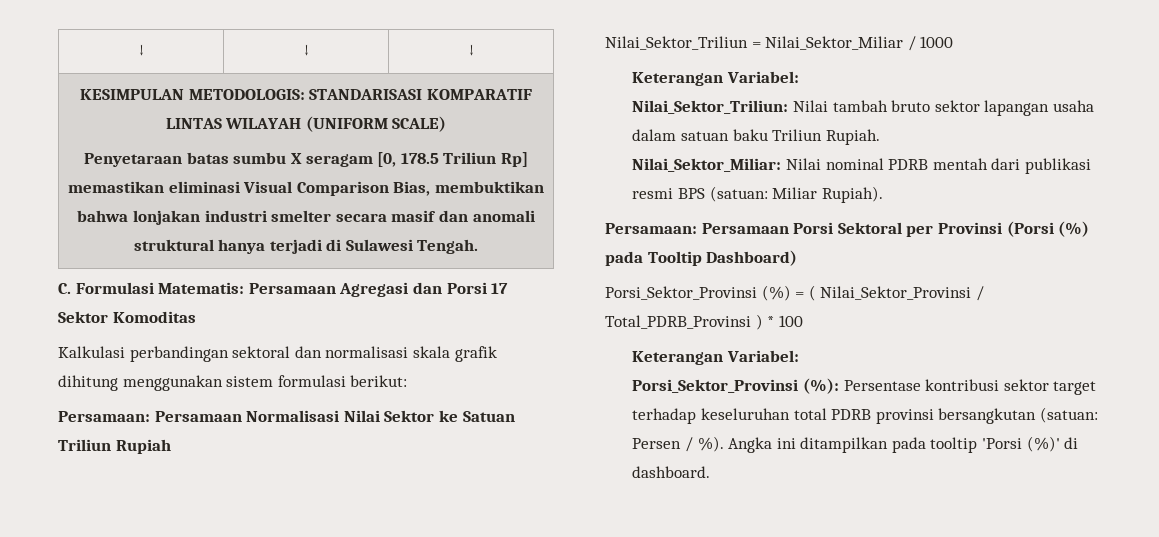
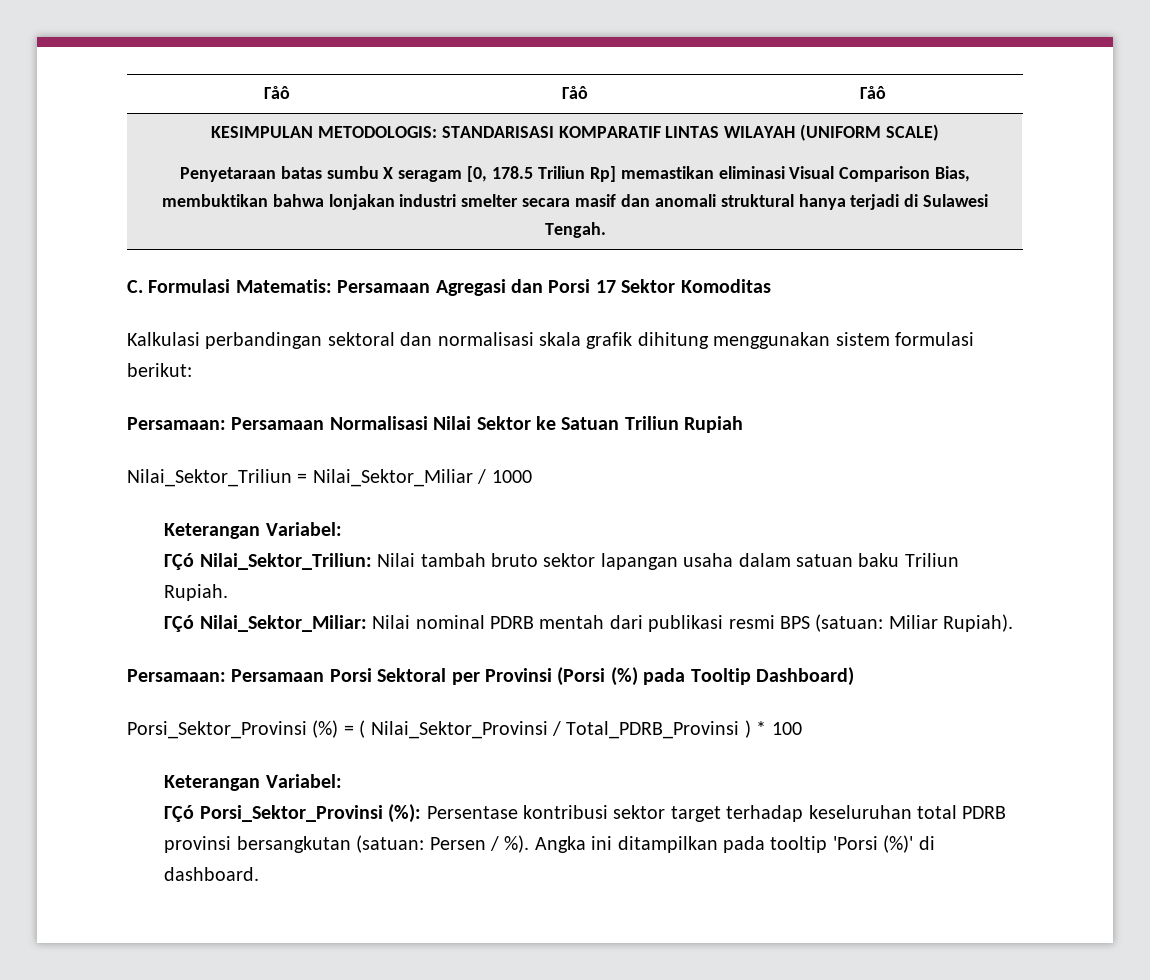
[138,44,144,56] [303,44,309,56] [468,44,474,56] ↓ | ↓ | ↓ -> [263,86,290,99] [561,86,588,99] [860,86,886,99] Γåô | Γåô | Γåô
(799, 77) none -> [164,553,195,570] ΓÇó
(880, 137) none -> [164,615,195,632] ΓÇó
(799, 356) none -> [164,805,195,822] ΓÇó

